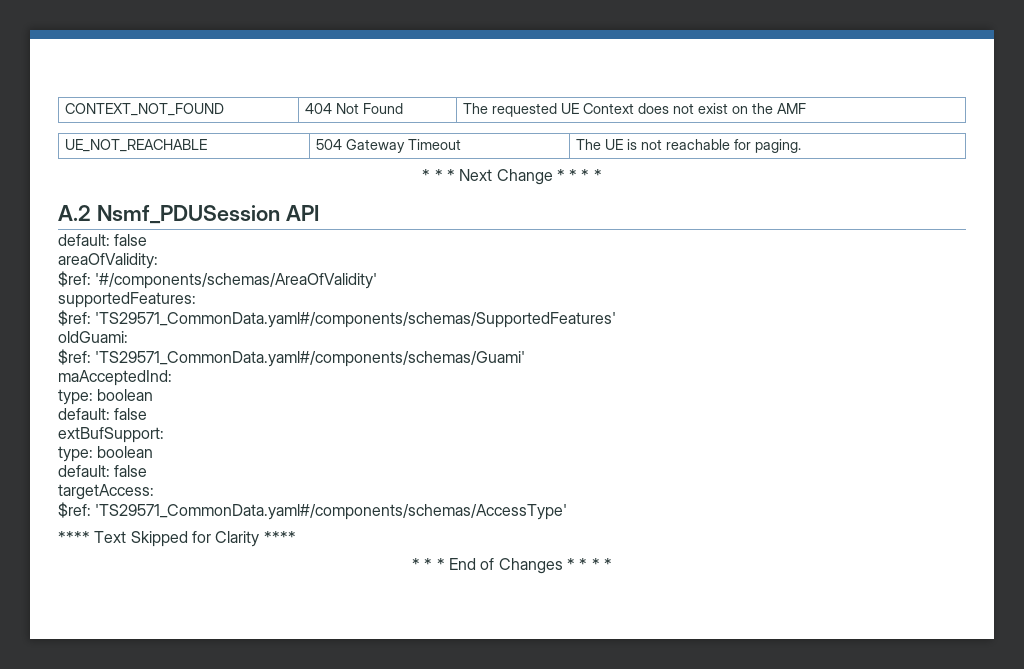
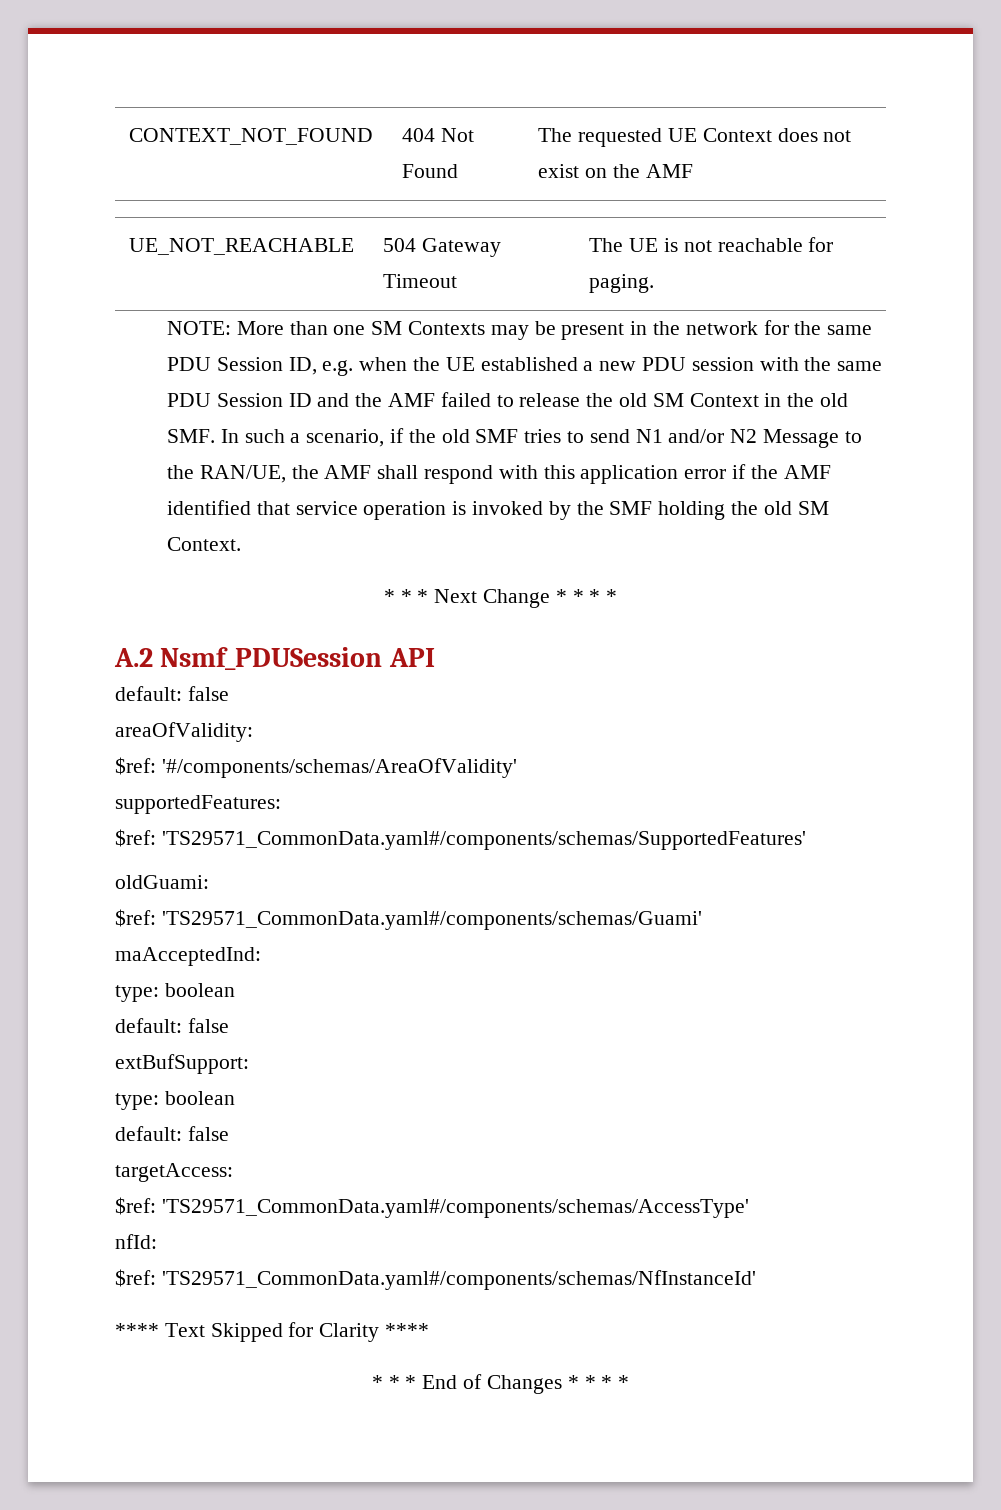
(801, 146) none -> [166,320,873,340] [166,357,883,376] [166,392,849,407] [166,428,862,448] [166,464,831,484] [166,500,829,520] [166,537,241,551] // NOTE: More than one SM Contexts may be present in the network for the same PDU Session ID, e.g. when the UE established a new PDU session with the same PDU Session ID and the AMF failed to release the old SM Context in the old SMF. In such a scenario, if the old SMF tries to send N1 and/or N2 Message to the RAN/UE, the AMF shall respond with this application error if the AMF identified that service operation is invoked by the SMF holding the old SM Context.
(568, 512) none -> [115,1234,157,1249] [115,1269,756,1290] // nfId: // $ref: 'TS29571_CommonData.yaml#/components/schemas/NfInstanceId'

